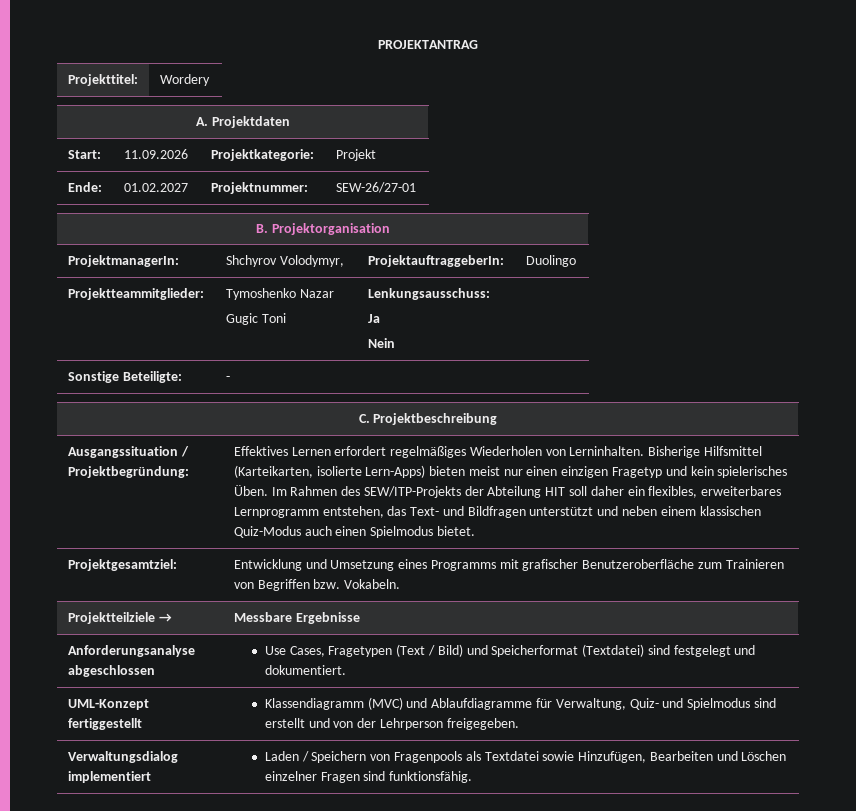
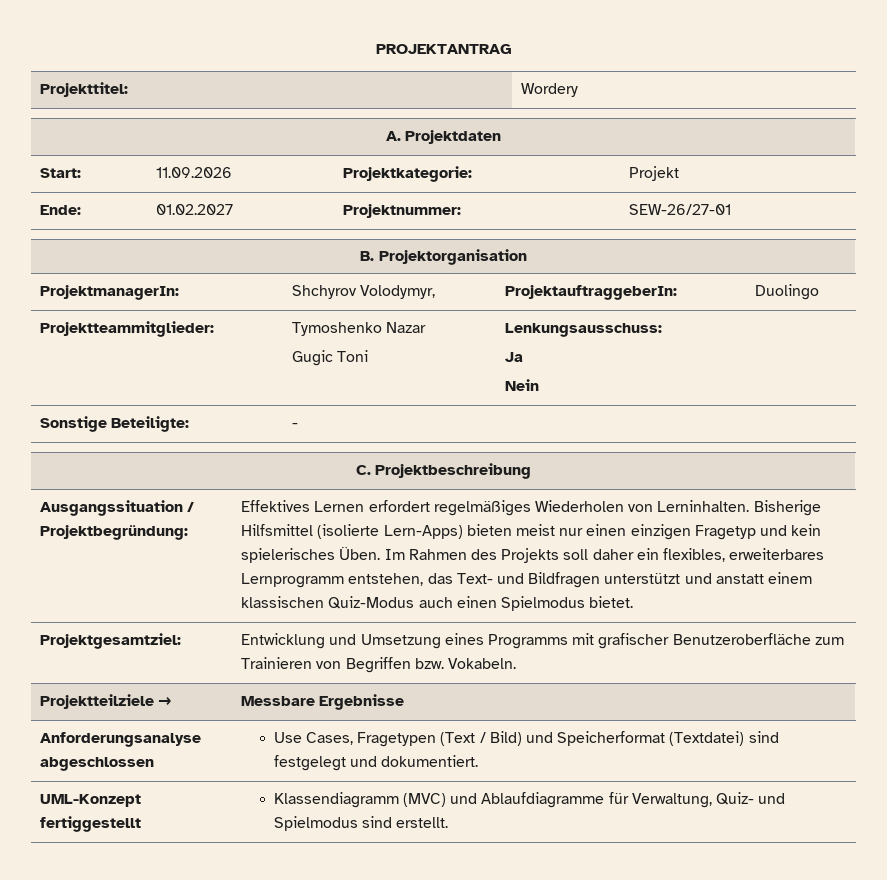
[233,465,362,478] (Karteikarten, isolierte -> [317,524,380,539] (isolierte
[363,486,566,498] SEW/ITP-Projekts der Abteilung HIT -> [501,548,560,563] Projekts
[622,506,658,516] neben -> [715,574,764,584] anstatt
[264,718,519,730] [67,751,178,763] [67,771,151,783] [264,751,787,763] [264,771,473,783] erstellt und von der Lehrperson freigegeben. // Verwaltungsdialog implementiert | Laden / Speichern von Fragenpools als Textdatei sowie Hinzufügen, Bearbeiten und Löschen einzelner Fragen sind funktionsfähig. -> [396,817,449,828] erstellt.

